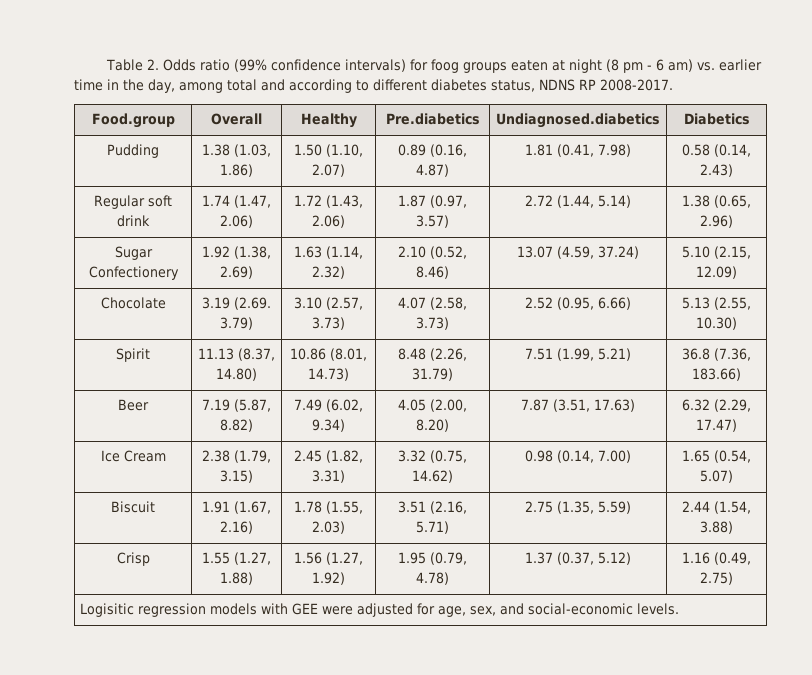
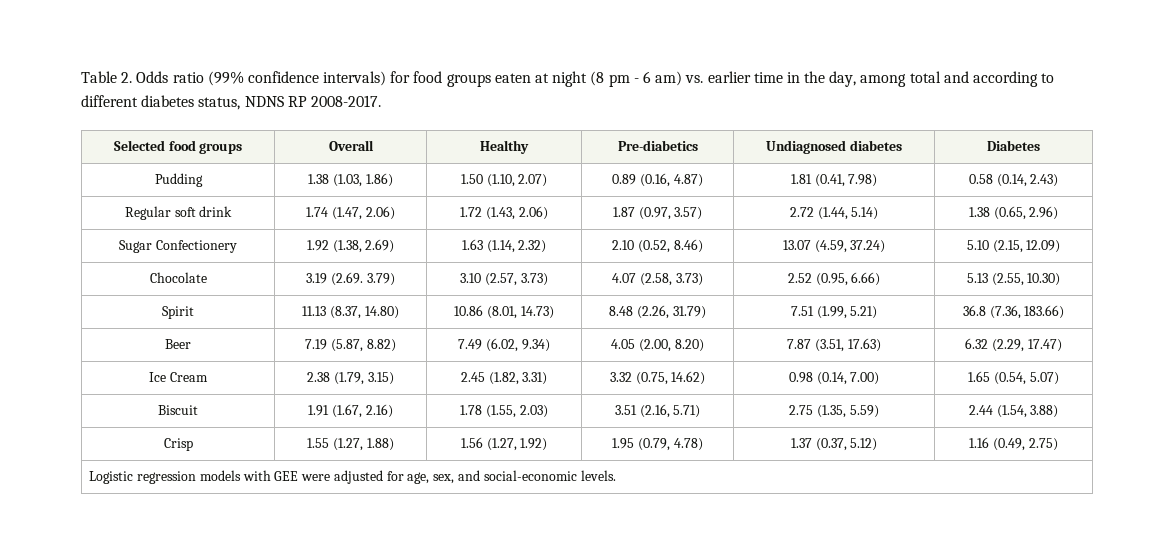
[430,59,459,73] foog -> [413,71,443,83] food
[91,113,175,128] Food.group -> [113,140,243,154] Selected food groups
[385,113,480,125] [496,113,660,128] [683,113,750,125] Pre.diabetics | Undiagnosed.diabetics | Diabetics -> [617,140,698,151] [766,140,902,154] [987,140,1040,151] Pre-diabetics | Undiagnosed diabetes | Diabetes
[79,603,134,617] Logisitic -> [89,471,134,484] Logistic

